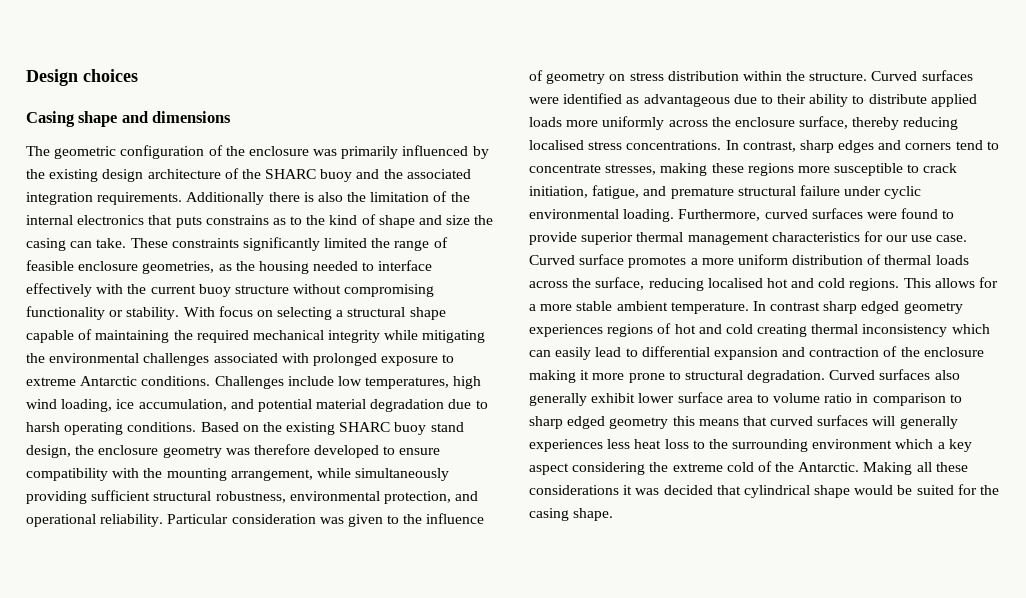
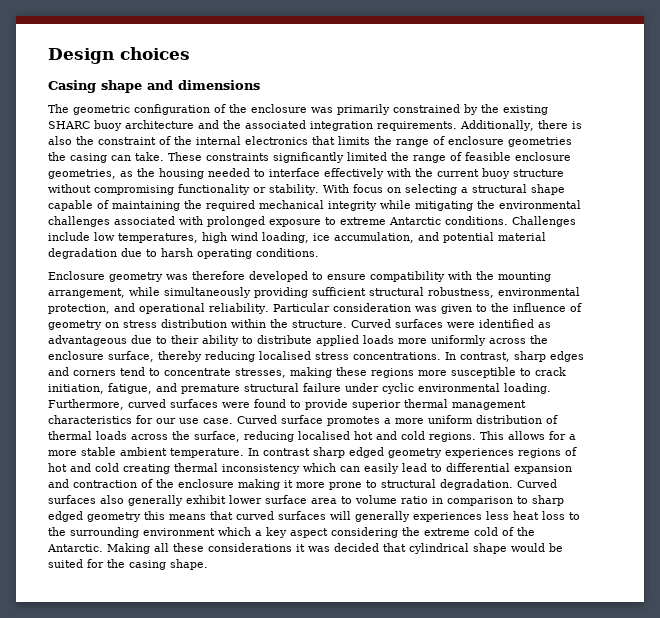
[402,145,469,156] influenced -> [393,104,460,113] constrained
[102,168,353,182] design architecture of the SHARC buoy -> [48,120,194,131] SHARC buoy architecture
[186,192,265,205] Additionally -> [460,120,534,131] Additionally,
[370,192,430,202] limitation -> [98,137,156,145] constraint
[175,214,471,228] puts constrains as to the kind of shape and size -> [338,136,572,147] limits the range of enclosure geometries
[200,422,464,435] [26,445,159,458] Based on the existing SHARC buoy stand design, the enclosure -> [48,271,105,280] // Enclosure

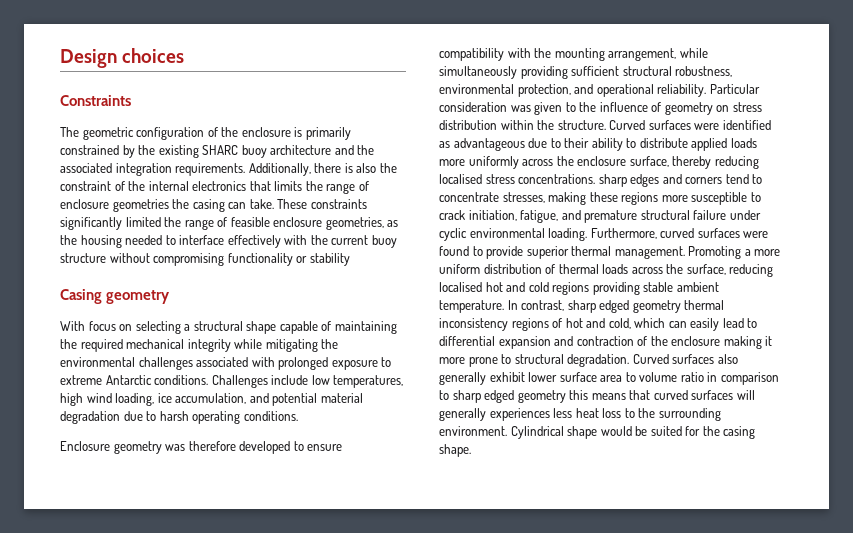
[48,80,260,93] Casing shape and dimensions -> [60,95,131,106] Constraints
[311,107,333,113] was -> [294,127,303,137] is
[269,184,319,195] stability. -> [309,253,350,266] [60,289,171,304] stability // Casing geometry //
[445,352,510,362] In contrast, -> (596, 179) none
[452,400,526,410] [48,415,380,426] management characteristics for our use case. Curved surface promotes -> [614,246,742,259] management. Promoting
[429,431,576,442] [48,450,77,456] regions. This allows for a more -> [552,282,640,295] regions providing
[263,447,514,458] contrast sharp edged geometry experiences -> [521,300,725,313] [439,318,508,331] contrast, sharp edged geometry thermal inconsistency
[95,463,300,474] cold creating thermal inconsistency -> [608,318,631,329] cold,
[143,527,535,538] [47,543,469,554] environment which a key aspect considering the extreme cold of the Antarctic. Making all these considerations it was decided that cylindrical -> [439,426,564,439] environment. Cylindrical

